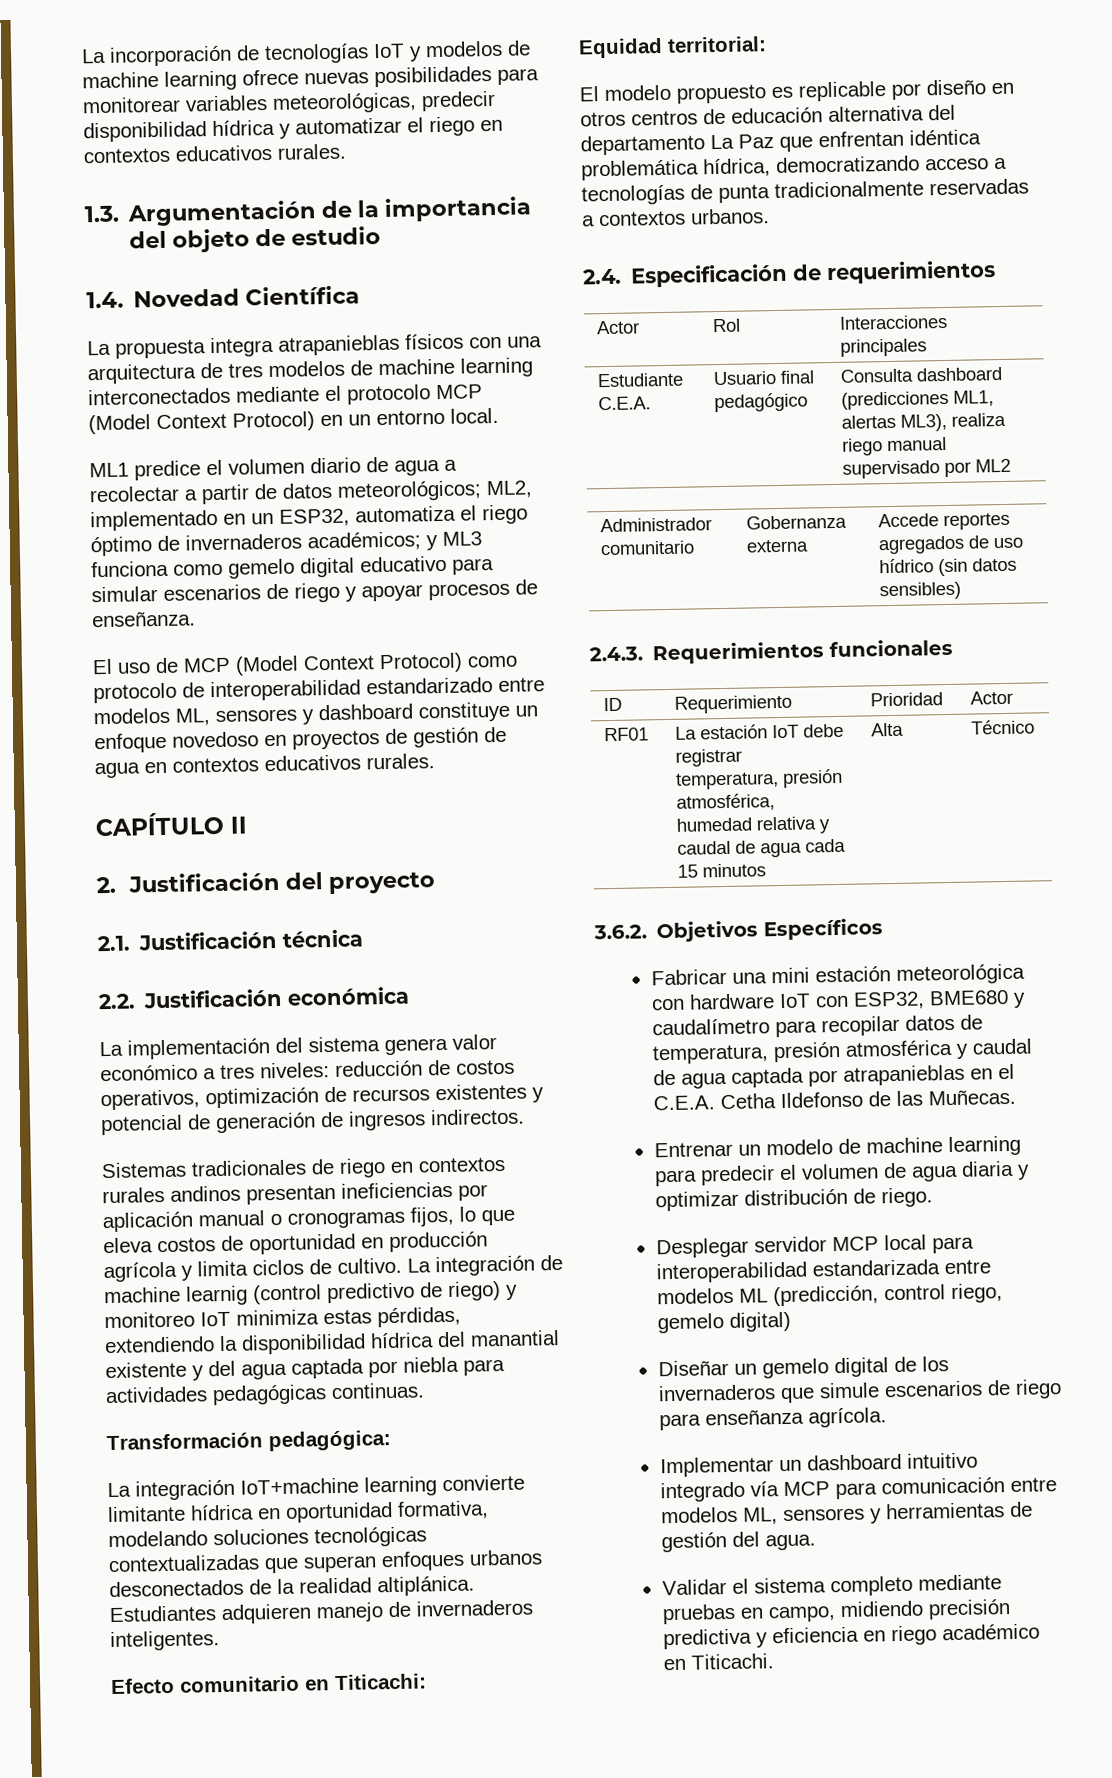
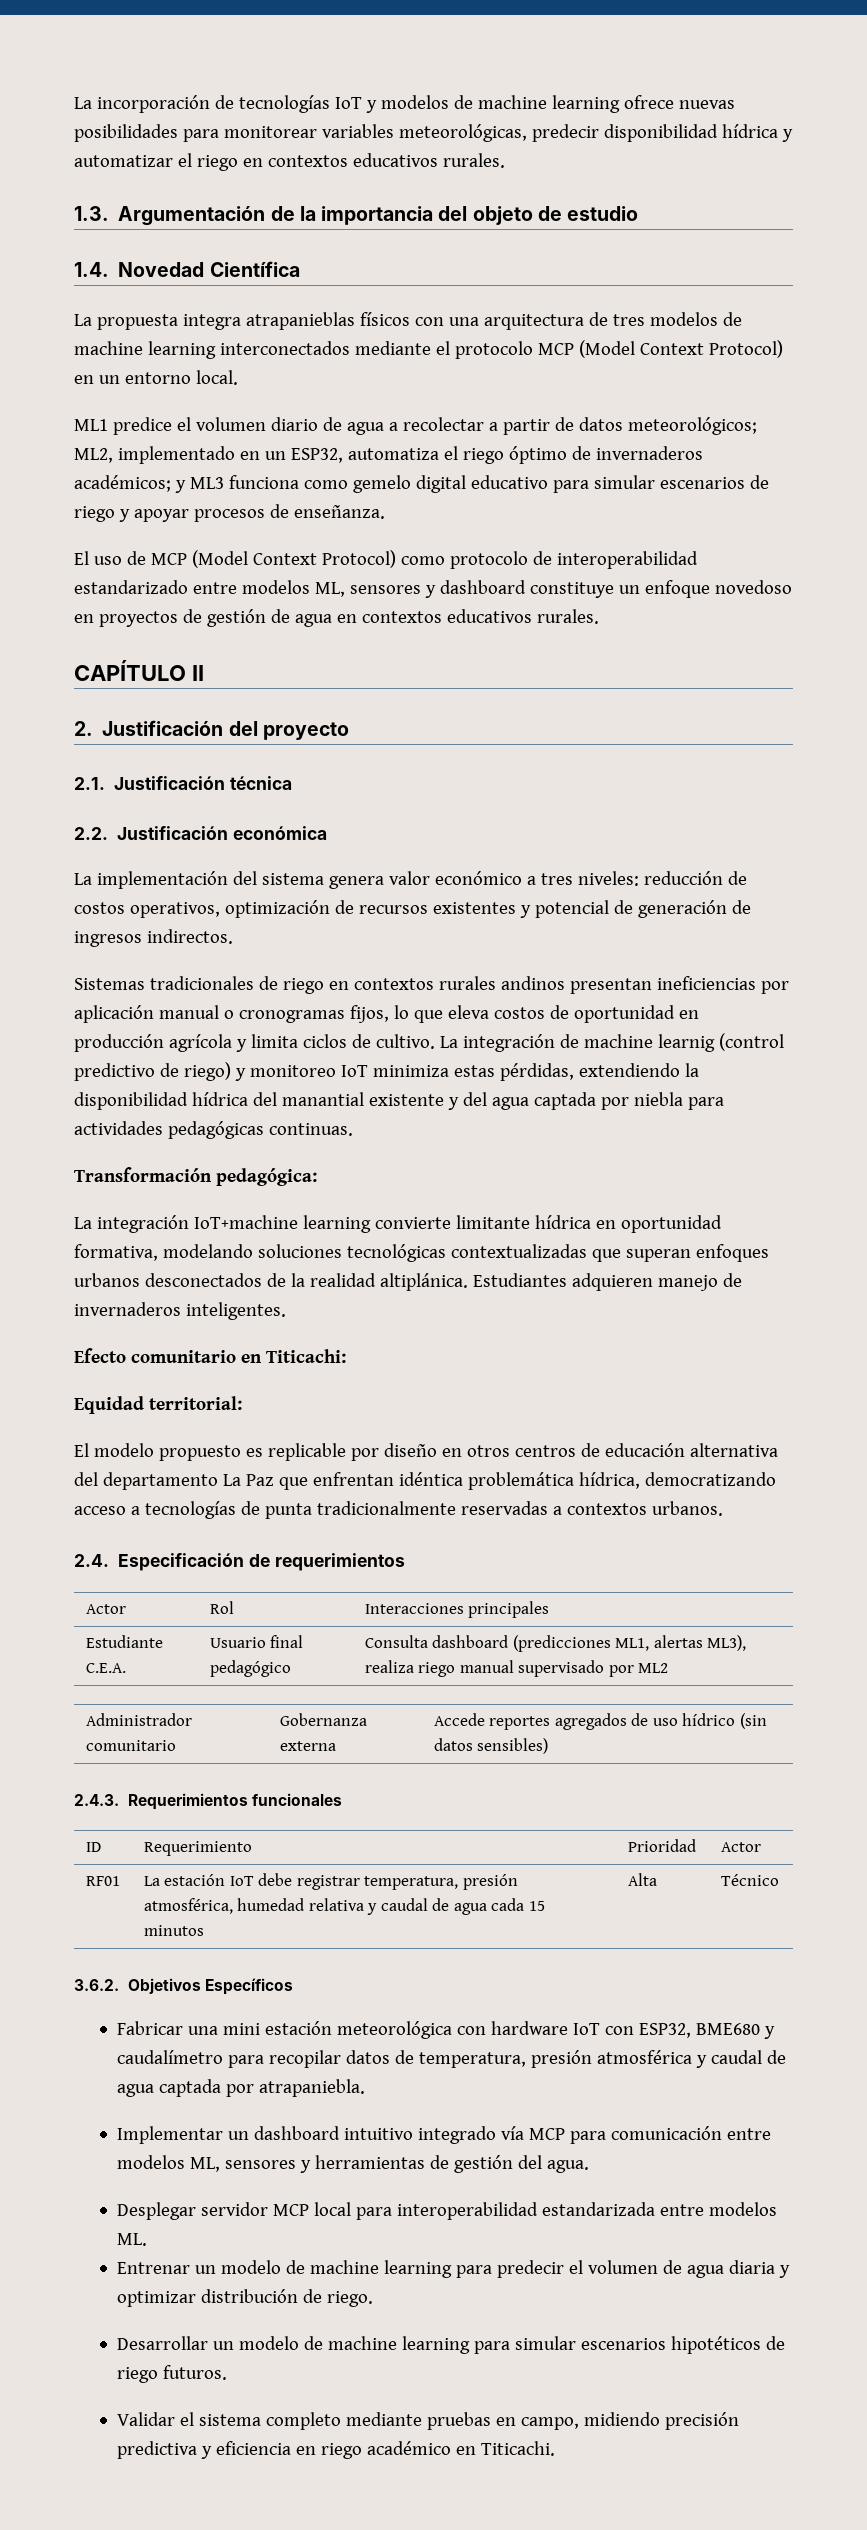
[842,1063,1015,1086] [652,1088,1016,1111] [653,1135,1021,1158] [654,1160,1030,1187] [654,1187,933,1212] [655,1234,974,1259] [655,1259,991,1284] [656,1283,1003,1307] [656,1311,791,1334] [657,1356,949,1379] [657,1379,1062,1404] [658,1407,887,1431] atrapanieblas en el C.E.A. Cetha Ildefonso de las Muñecas. // Entrenar un modelo de machine learning para predecir el volumen de agua diaria y optimizar distribución de riego. // Desplegar servidor MCP local para interoperabilidad estandarizada entre modelos ML (predicción, control riego, gemelo digital) // Diseñar un gemelo digital de los invernaderos que simule escenarios de riego para enseñanza agrícola. -> [259,2079,366,2097] atrapaniebla.
(816, 1542) none -> [117,2202,777,2220] [117,2233,148,2246] [117,2260,790,2278] [117,2289,374,2307] [117,2336,785,2354] [117,2365,228,2383] // Desplegar servidor MCP local para interoperabilidad estandarizada entre modelos ML. // Entrenar un modelo de machine learning para predecir el volumen de agua diaria y optimizar distribución de riego. // Desarrollar un modelo de machine learning para simular escenarios hipotéticos de riego futuros.

